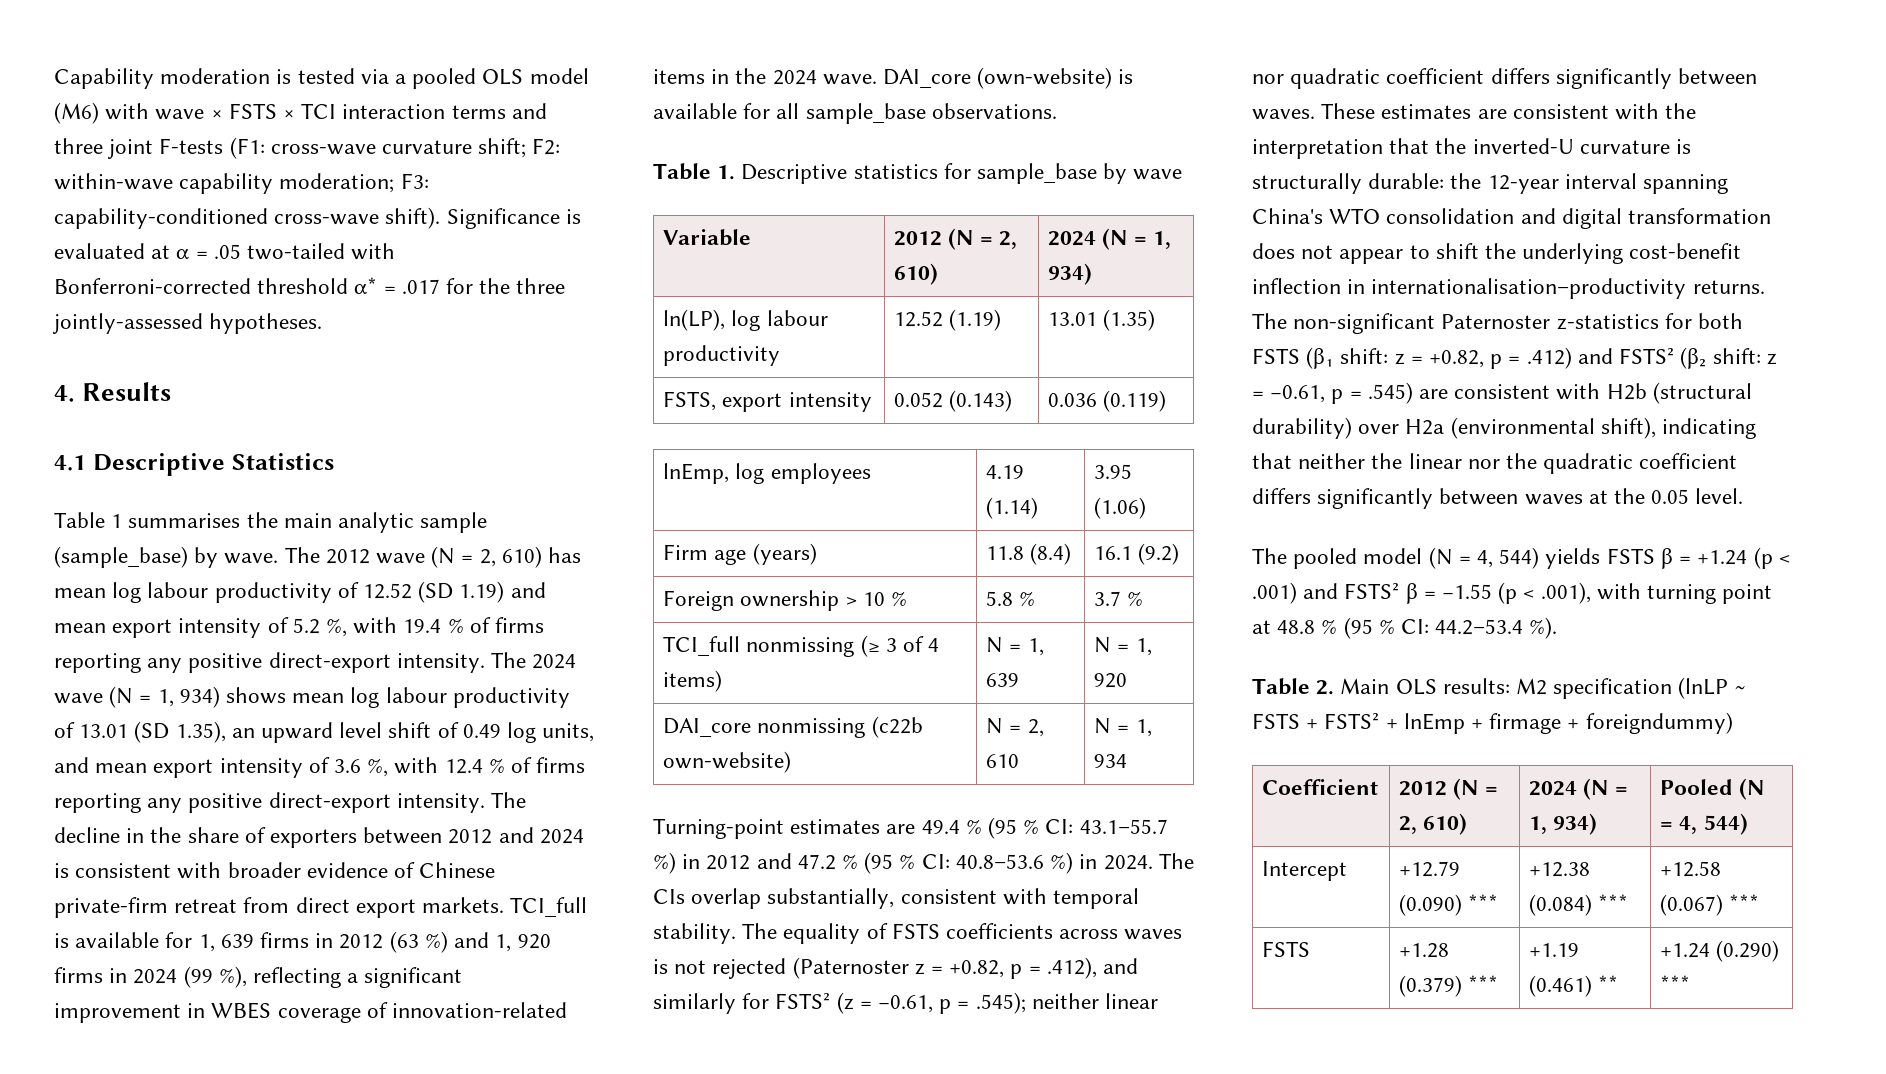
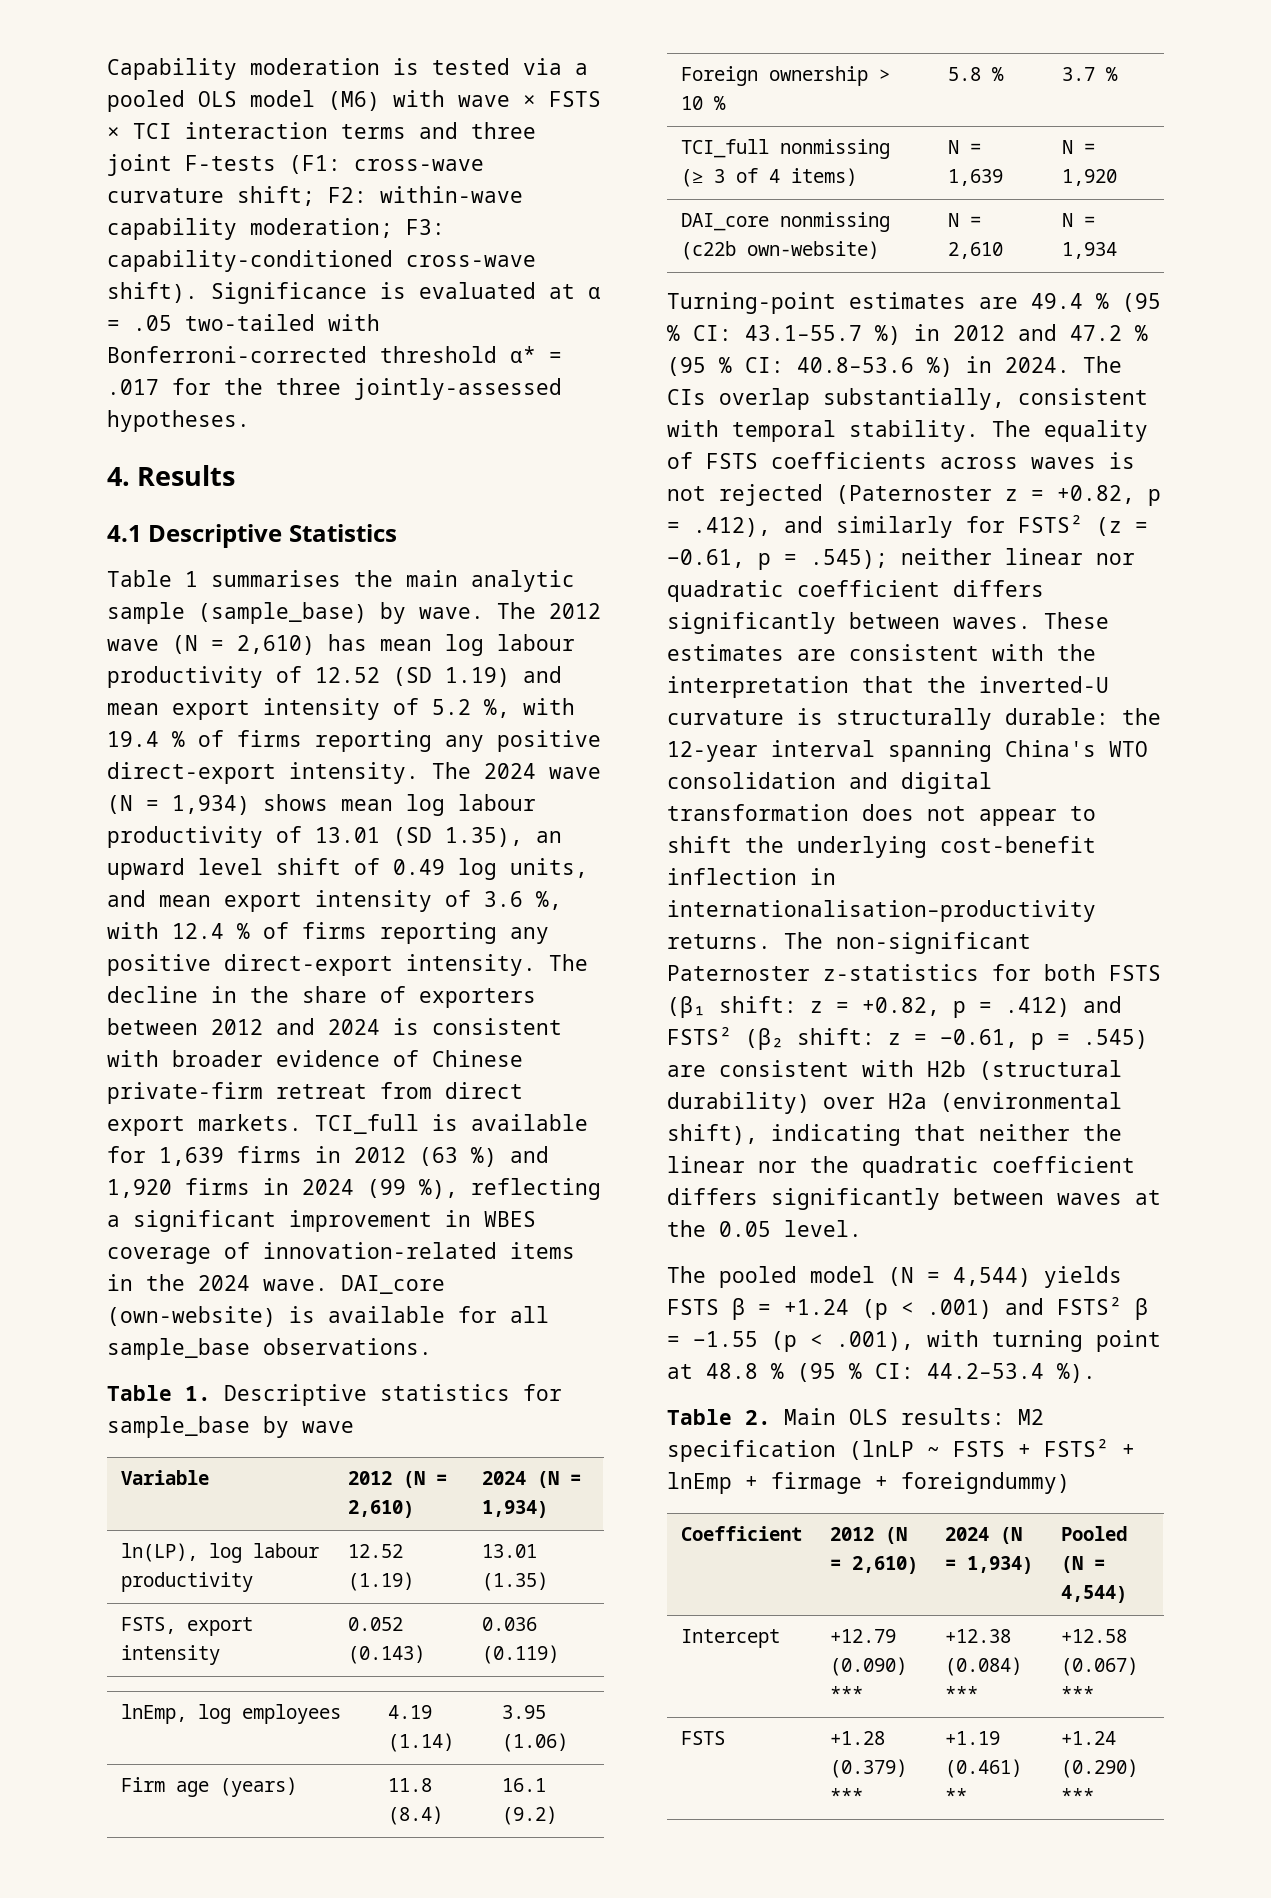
[479,546,542,568] 2, 610) -> [237,635,315,655] 2,610)
[157,686,220,708] 1, 934) -> [172,795,250,815] 1,934)
[198,934,254,952] 1, 639 -> [159,1147,224,1166] 1,639
[495,934,551,952] 1, 920 -> [107,1179,172,1198] 1,920
[998,231,1017,249] [894,263,939,285] [1048,228,1171,250] [1048,263,1093,285] 2, 610) | 2024 (N = 1, 934) -> [347,1500,414,1518] [481,1471,581,1488] [481,1500,548,1518] 2,610) | 2024 (N = 1,934)
[1027,638,1044,656] [986,673,1020,687] [1094,637,1152,656] [1094,673,1128,688] 1, 639 | N = 1, 920 -> [947,169,1003,186] [1061,140,1095,154] [1061,169,1117,186] 1,639 | N = 1,920
[1027,719,1044,737] [986,754,1020,768] [1094,718,1152,737] [1094,754,1128,768] 2, 610 | N = 1, 934 -> [947,242,1003,259] [1061,213,1095,227] [1061,242,1117,259] 2,610 | N = 1,934
[1477,547,1540,569] 4, 544) -> [953,1267,1031,1287] 4,544)
[1399,813,1468,835] [1529,778,1628,800] [1529,813,1598,835] 2, 610) | 2024 (N = 1, 934) -> [851,1556,918,1574] [944,1527,1022,1544] [944,1556,1033,1574] 2,610) | 2024 (N = 1,934)
[1679,813,1748,835] 4, 544) -> [1060,1585,1127,1603] 4,544)

